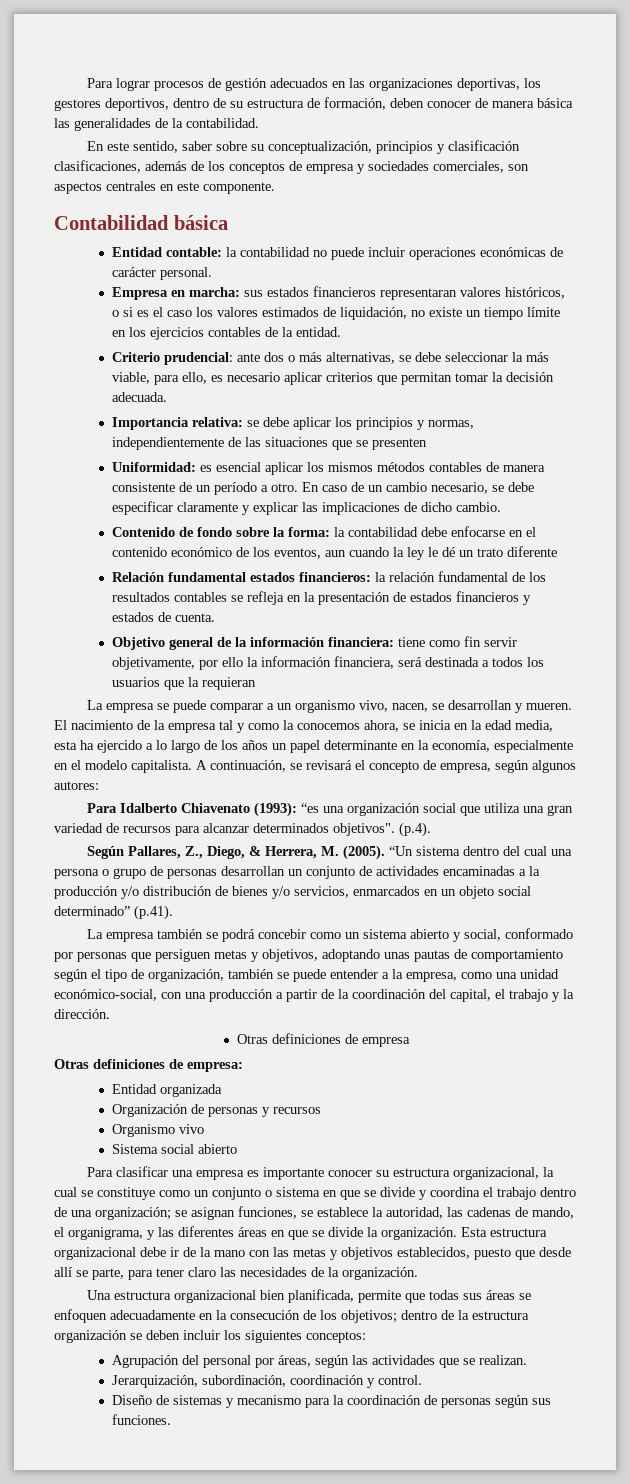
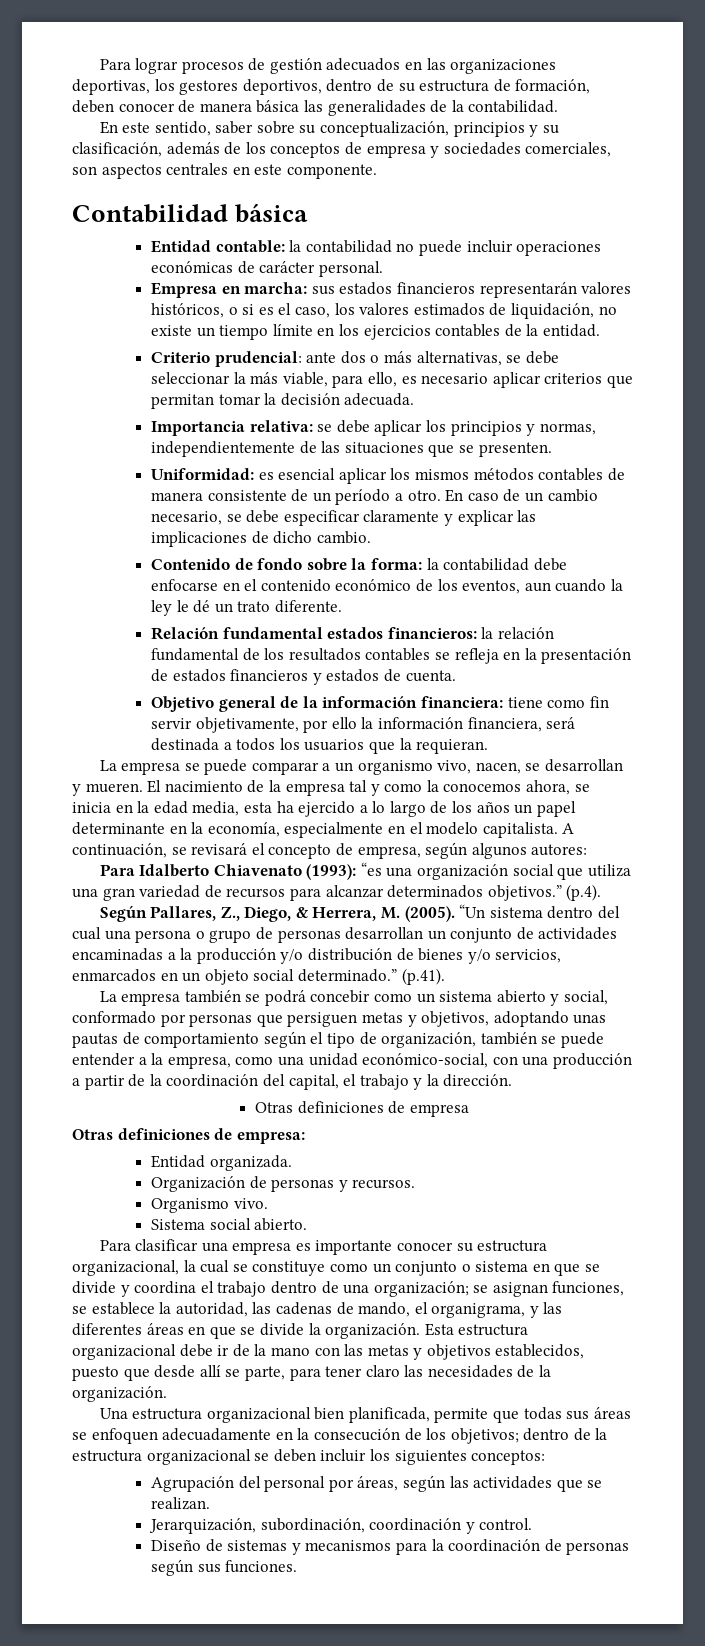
[448,140,521,151] [54,160,141,173] clasificación clasificaciones, -> [542,125,559,134] [72,142,162,157] su clasificación,
[380,288,458,300] representaran -> [479,282,577,298] representarán
[167,310,193,317] caso -> [294,307,330,318] caso,
[372,438,428,450] presenten -> [478,442,552,457] presenten.
[507,546,558,557] diferente -> [274,600,342,613] diferente.
[202,677,257,690] requieran -> [416,739,489,754] requieran.
[333,823,395,836] objetivos". -> [487,885,562,901] objetivos.”
[54,906,130,916] determinado” -> [297,969,397,982] determinado.”
[160,1084,223,1097] organizada -> [209,1155,292,1171] organizada.
[273,1107,322,1114] recursos -> [352,1179,416,1189] recursos.
[179,1124,205,1134] vivo -> [233,1198,268,1209] vivo.
[198,1144,238,1154] abierto -> [254,1218,308,1231] abierto.
[54,1330,127,1343] organización -> [146,1449,251,1465] organizacional
[237,1395,302,1405] mecanismo -> [305,1540,392,1551] mecanismos

